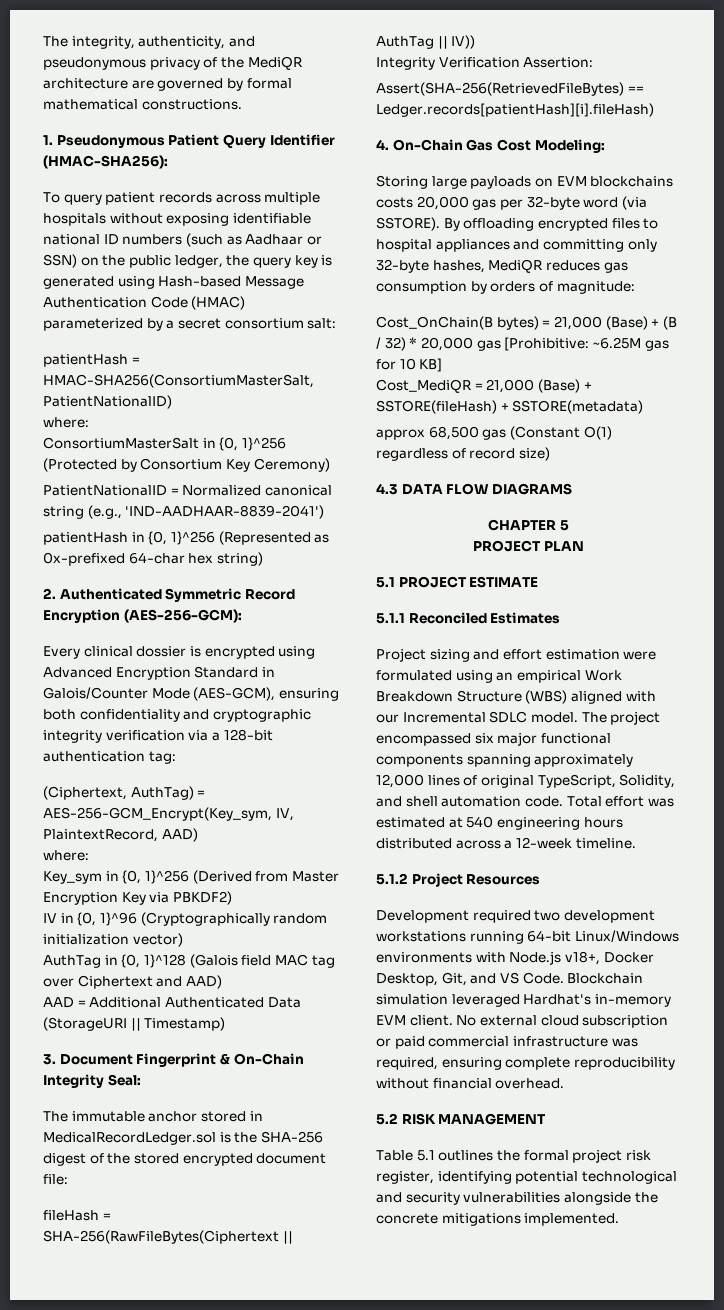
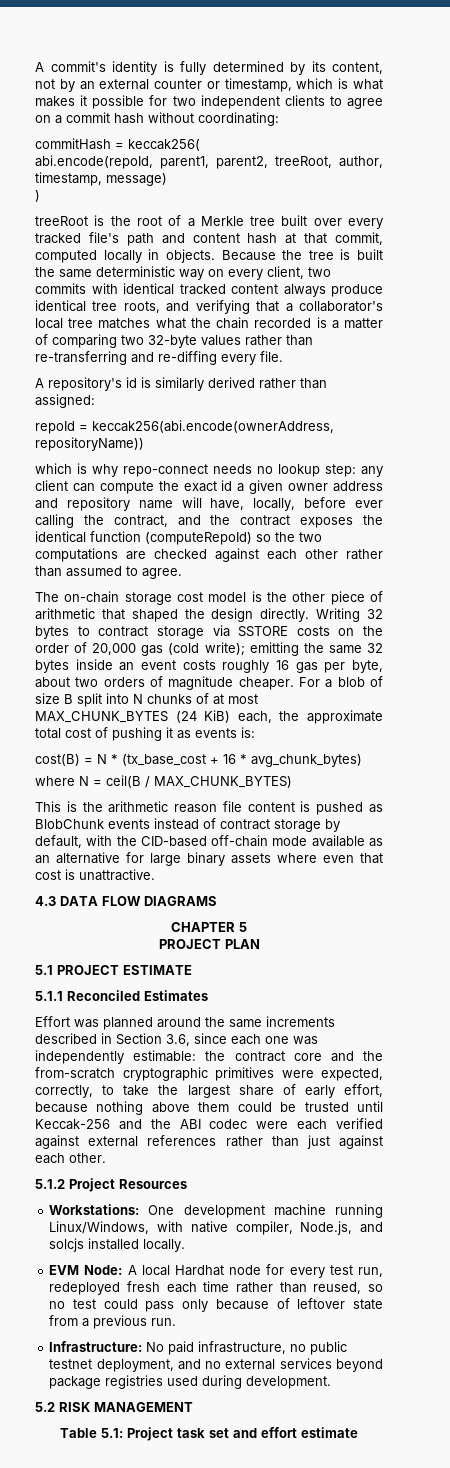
[43,36,255,49] [43,56,303,70] [43,78,292,91] [43,99,242,110] [43,134,335,148] [43,155,168,169] [43,192,321,205] [43,213,311,226] [43,233,322,247] [43,254,333,268] [43,276,304,289] [43,296,246,310] [43,318,337,331] [43,354,140,367] [43,374,314,388] [43,395,172,409] [43,417,89,428] [43,437,286,451] [43,458,330,472] [43,485,332,496] [43,505,325,519] [43,531,330,545] [43,552,263,566] [43,588,295,602] [43,609,242,623] [43,646,316,659] [43,666,275,680] [43,687,339,701] [43,709,311,722] [43,729,273,743] [43,751,176,764] [43,786,206,800] [43,807,294,821] [43,828,198,842] [43,850,89,861] [43,870,339,884] [43,891,232,905] [43,912,328,926] [43,933,183,947] [43,954,335,968] [43,975,222,989] [43,997,301,1008] [43,1017,226,1031] [43,1053,304,1067] [43,1074,141,1088] [43,1111,263,1122] [43,1131,323,1145] [43,1153,327,1166] [43,1174,68,1185] [43,1210,111,1221] [43,1230,293,1244] [376,35,476,49] [376,57,594,70] [376,82,644,96] [376,103,654,117] [376,139,605,153] [376,175,674,189] [376,196,647,210] [376,217,659,231] [376,239,657,252] [376,259,628,273] [376,281,635,294] [376,316,677,330] [376,337,669,351] [376,358,443,372] [376,379,592,393] [376,400,644,414] [376,426,612,440] [376,447,550,461] The integrity, authenticity, and pseudonymous privacy of the MediQR architecture are governed by formal mathematical constructions. // 1. Pseudonymous Patient Query Identifier (HMAC-SHA256): // To query patient records across multiple hospitals without exposing identifiable national ID numbers (such as Aadhaar or SSN) on the public ledger, the query key is generated using Hash-based Message Authentication Code (HMAC) parameterized by a secret consortium salt: // patientHash = HMAC-SHA256(ConsortiumMasterSalt, PatientNationalID) // where: // ConsortiumMasterSalt in {0, 1}^256 (Protected by Consortium Key Ceremony) // PatientNationalID = Normalized canonical string (e.g., 'IND-AADHAAR-8839-2041') // patientHash in {0, 1}^256 (Represented as 0x-prefixed 64-char hex string) // 2. Authenticated Symmetric Record Encryption (AES-256-GCM): // Every clinical dossier is encrypted using Advanced Encryption Standard in Galois/Counter Mode (AES-GCM), ensuring both confidentiality and cryptographic integrity verification via a 128-bit authentication tag: // (Ciphertext, AuthTag) = AES-256-GCM_Encrypt(Key_sym, IV, PlaintextRecord, AAD) // where: // Key_sym in {0, 1}^256 (Derived from Master Encryption Key via PBKDF2) // IV in {0, 1}^96 (Cryptographically random initialization vector) // AuthTag in {0, 1}^128 (Galois field MAC tag over Ciphertext and AAD) // AAD = Additional Authenticated Data (StorageURI || Timestamp) // 3. Document Fingerprint & On-Chain Integrity Seal: // The immutable anchor stored in MedicalRecordLedger.sol is the SHA-256 digest of the stored encrypted document file: // fileHash = SHA-256(RawFileBytes(Ciphertext || AuthTag || IV)) // Integrity Verification Assertion: // Assert(SHA-256(RetrievedFileBytes) == Ledger.records[patientHash][i].fileHash) // 4. On-Chain Gas Cost Modeling: // Storing large payloads on EVM blockchains costs 20,000 gas per 32-byte word (via SSTORE). By offloading encrypted files to hospital appliances and committing only 32-byte hashes, MediQR reduces gas consumption by orders of magnitude: // Cost_OnChain(B bytes) = 21,000 (Base) + (B / 32) * 20,000 gas [Prohibitive: ~6.25M gas for 10 KB] // Cost_MediQR = 21,000 (Base) + SSTORE(fileHash) + SSTORE(metadata) // approx 68,500 gas (Constant O(1) regardless of record size) -> [35,61,383,75] [35,78,383,92] [35,95,383,109] [35,112,279,126] [35,138,200,151] [35,155,383,169] [35,172,167,186] [35,190,40,202] [35,215,384,229] [35,232,383,246] [35,249,383,263] [35,266,331,280] [35,283,383,297] [35,300,383,314] [35,317,384,329] [35,334,313,348] [35,351,283,365] [35,377,327,391] [35,394,95,408] [35,420,334,434] [35,437,144,451] [35,463,383,477] [35,480,383,494] [35,497,383,511] [35,514,383,528] [35,531,322,545] [35,548,383,562] [35,566,182,579] [35,591,383,605] [35,608,383,622] [35,625,383,639] [35,642,383,656] [35,659,383,673] [35,676,383,690] [35,693,258,707] [35,710,383,724] [35,727,255,741] [35,754,362,767] [35,775,292,788] [35,801,383,815] [35,818,340,832] [35,835,383,848] [35,852,383,866] [35,869,155,881] A commit's identity is fully determined by its content, not by an external counter or timestamp, which is what makes it possible for two independent clients to agree on a commit hash without coordinating: // commitHash = keccak256( // abi.encode(repoId, parent1, parent2, treeRoot, author, timestamp, message) // ) // treeRoot is the root of a Merkle tree built over every tracked file's path and content hash at that commit, computed locally in objects. Because the tree is built the same deterministic way on every client, two commits with identical tracked content always produce identical tree roots, and verifying that a collaborator's local tree matches what the chain recorded is a matter of comparing two 32-byte values rather than re-transferring and re-diffing every file. // A repository's id is similarly derived rather than assigned: // repoId = keccak256(abi.encode(ownerAddress, repositoryName)) // which is why repo-connect needs no lookup step: any client can compute the exact id a given owner address and repository name will have, locally, before ever calling the contract, and the contract exposes the identical function (computeRepoId) so the two computations are checked against each other rather than assumed to agree. // The on-chain storage cost model is the other piece of arithmetic that shaped the design directly. Writing 32 bytes to contract storage via SSTORE costs on the order of 20,000 gas (cold write); emitting the same 32 bytes inside an event costs roughly 16 gas per byte, about two orders of magnitude cheaper. For a blob of size B split into N chunks of at most MAX_CHUNK_BYTES (24 KiB) each, the approximate total cost of pushing it as events is: // cost(B) = N * (tx_base_cost + 16 * avg_chunk_bytes) // where N = ceil(B / MAX_CHUNK_BYTES) // This is the arithmetic reason file content is pushed as BlobChunk events instead of contract storage by default, with the CID-based off-chain mode available as an alternative for large binary assets where even that cost is unattractive.
[376,648,657,662] [376,670,622,683] [376,690,656,704] [376,711,661,725] [376,732,611,746] [376,754,634,767] [376,774,676,788] [376,796,674,807] [376,816,623,830] [376,837,636,849] [376,873,541,887] [376,910,655,923] [376,930,679,944] [376,951,654,965] [376,972,644,986] [376,994,671,1007] [376,1015,669,1028] [376,1036,638,1049] [376,1057,675,1070] [376,1078,565,1089] [376,1113,547,1125] [376,1149,651,1163] [376,1171,677,1184] [376,1192,658,1205] [376,1213,620,1226] Project sizing and effort estimation were formulated using an empirical Work Breakdown Structure (WBS) aligned with our Incremental SDLC model. The project encompassed six major functional components spanning approximately 12,000 lines of original TypeScript, Solidity, and shell automation code. Total effort was estimated at 540 engineering hours distributed across a 12-week timeline. // 5.1.2 Project Resources // Development required two development workstations running 64-bit Linux/Windows environments with Node.js v18+, Docker Desktop, Git, and VS Code. Blockchain simulation leveraged Hardhat's in-memory EVM client. No external cloud subscription or paid commercial infrastructure was required, ensuring complete reproducibility without financial overhead. // 5.2 RISK MANAGEMENT // Table 5.1 outlines the formal project risk register, identifying potential technological and security vulnerabilities alongside the concrete mitigations implemented. -> [35,1016,335,1030] [35,1033,318,1046] [35,1050,384,1064] [35,1067,383,1081] [35,1084,383,1098] [35,1101,383,1115] [35,1118,383,1130] [35,1135,383,1149] [35,1153,106,1164] [35,1178,187,1192] [49,1204,383,1218] [49,1221,383,1235] [49,1238,186,1252] [49,1264,383,1278] [49,1281,383,1295] [49,1298,383,1312] [49,1315,177,1329] [49,1341,348,1355] [49,1358,383,1372] [49,1375,332,1389] [35,1402,193,1412] [60,1427,358,1441] Effort was planned around the same increments described in Section 3.6, since each one was independently estimable: the contract core and the from-scratch cryptographic primitives were expected, correctly, to take the largest share of early effort, because nothing above them could be trusted until Keccak-256 and the ABI codec were each verified against external references rather than just against each other. // 5.1.2 Project Resources // Workstations: One development machine running Linux/Windows, with native compiler, Node.js, and solcjs installed locally. // EVM Node: A local Hardhat node for every test run, redeployed fresh each time rather than reused, so no test could pass only because of leftover state from a previous run. // Infrastructure: No paid infrastructure, no public testnet deployment, and no external services beyond package registries used during development. // 5.2 RISK MANAGEMENT // Table 5.1: Project task set and effort estimate

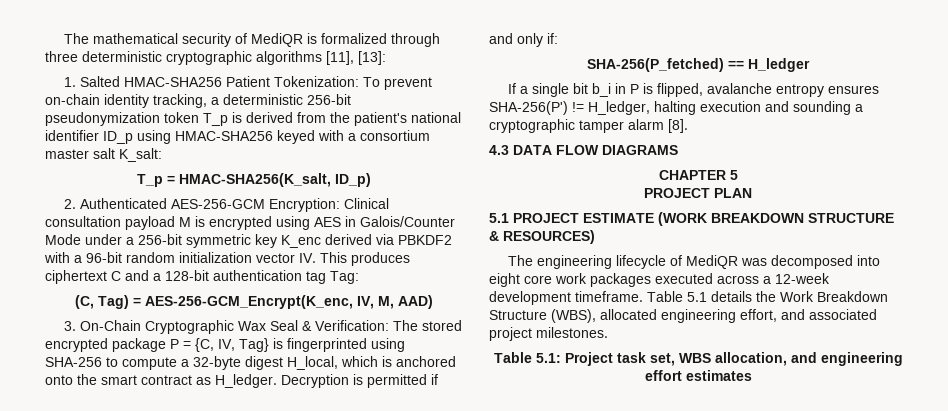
[35,61,383,75] [35,78,383,92] [35,95,383,109] [35,112,279,126] [35,138,200,151] [35,155,383,169] [35,172,167,186] [35,190,40,202] [35,215,384,229] [35,232,383,246] [35,249,383,263] [35,266,331,280] [35,283,383,297] [35,300,383,314] [35,317,384,329] [35,334,313,348] [35,351,283,365] [35,377,327,391] [35,394,95,408] [35,420,334,434] [35,437,144,451] [35,463,383,477] [35,480,383,494] [35,497,383,511] [35,514,383,528] [35,531,322,545] [35,548,383,562] [35,566,182,579] [35,591,383,605] [35,608,383,622] [35,625,383,639] [35,642,383,656] [35,659,383,673] [35,676,383,690] [35,693,258,707] [35,710,383,724] [35,727,255,741] [35,754,362,767] [35,775,292,788] [35,801,383,815] [35,818,340,832] [35,835,383,848] [35,852,383,866] [35,869,155,881] A commit's identity is fully determined by its content, not by an external counter or timestamp, which is what makes it possible for two independent clients to agree on a commit hash without coordinating: // commitHash = keccak256( // abi.encode(repoId, parent1, parent2, treeRoot, author, timestamp, message) // ) // treeRoot is the root of a Merkle tree built over every tracked file's path and content hash at that commit, computed locally in objects. Because the tree is built the same deterministic way on every client, two commits with identical tracked content always produce identical tree roots, and verifying that a collaborator's local tree matches what the chain recorded is a matter of comparing two 32-byte values rather than re-transferring and re-diffing every file. // A repository's id is similarly derived rather than assigned: // repoId = keccak256(abi.encode(ownerAddress, repositoryName)) // which is why repo-connect needs no lookup step: any client can compute the exact id a given owner address and repository name will have, locally, before ever calling the contract, and the contract exposes the identical function (computeRepoId) so the two computations are checked against each other rather than assumed to agree. // The on-chain storage cost model is the other piece of arithmetic that shaped the design directly. Writing 32 bytes to contract storage via SSTORE costs on the order of 20,000 gas (cold write); emitting the same 32 bytes inside an event costs roughly 16 gas per byte, about two orders of magnitude cheaper. For a blob of size B split into N chunks of at most MAX_CHUNK_BYTES (24 KiB) each, the approximate total cost of pushing it as events is: // cost(B) = N * (tx_base_cost + 16 * avg_chunk_bytes) // where N = ceil(B / MAX_CHUNK_BYTES) // This is the arithmetic reason file content is pushed as BlobChunk events instead of contract storage by default, with the CID-based off-chain mode available as an alternative for large binary assets where even that cost is unattractive. -> [64,33,441,47] [45,51,386,65] [64,76,433,90] [45,94,351,108] [45,112,461,126] [45,130,430,144] [45,148,162,162] [137,173,371,187] [64,198,390,212] [45,216,455,230] [45,234,452,248] [44,252,410,266] [45,270,359,284] [75,295,433,309] [64,320,463,334] [45,338,405,352] [45,356,456,370] [45,374,438,388] [489,33,558,47] [587,58,810,72] [508,83,880,97] [489,101,863,115] [489,119,688,133] The mathematical security of MediQR is formalized through three deterministic cryptographic algorithms [11], [13]: // 1. Salted HMAC-SHA256 Patient Tokenization: To prevent on-chain identity tracking, a deterministic 256-bit pseudonymization token T_p is derived from the patient's national identifier ID_p using HMAC-SHA256 keyed with a consortium master salt K_salt: // T_p = HMAC-SHA256(K_salt, ID_p) // 2. Authenticated AES-256-GCM Encryption: Clinical consultation payload M is encrypted using AES in Galois/Counter Mode under a 256-bit symmetric key K_enc derived via PBKDF2 with a 96-bit random initialization vector IV. This produces ciphertext C and a 128-bit authentication tag Tag: // (C, Tag) = AES-256-GCM_Encrypt(K_enc, IV, M, AAD) // 3. On-Chain Cryptographic Wax Seal & Verification: The stored encrypted package P = {C, IV, Tag} is fingerprinted using SHA-256 to compute a 32-byte digest H_local, which is anchored onto the smart contract as H_ledger. Decryption is permitted if and only if: // SHA-256(P_fetched) == H_ledger // If a single bit b_i in P is flipped, avalanche entropy ensures SHA-256(P') != H_ledger, halting execution and sounding a cryptographic tamper alarm [8].
[35,990,208,1001] [35,1016,335,1030] [35,1033,318,1046] [35,1050,384,1064] [35,1067,383,1081] [35,1084,383,1098] [35,1101,383,1115] [35,1118,383,1130] [35,1135,383,1149] [35,1153,106,1164] [35,1178,187,1192] [49,1204,383,1218] [49,1221,383,1235] [49,1238,186,1252] [49,1264,383,1278] [49,1281,383,1295] [49,1298,383,1312] [49,1315,177,1329] [49,1341,348,1355] [49,1358,383,1372] [49,1375,332,1389] [35,1402,193,1412] [60,1427,358,1441] // 5.1.1 Reconciled Estimates // Effort was planned around the same increments described in Section 3.6, since each one was independently estimable: the contract core and the from-scratch cryptographic primitives were expected, correctly, to take the largest share of early effort, because nothing above them could be trusted until Keccak-256 and the ABI codec were each verified against external references rather than just against each other. // 5.1.2 Project Resources // Workstations: One development machine running Linux/Windows, with native compiler, Node.js, and solcjs installed locally. // EVM Node: A local Hardhat node for every test run, redeployed fresh each time rather than reused, so no test could pass only because of leftover state from a previous run. // Infrastructure: No paid infrastructure, no public testnet deployment, and no external services beyond package registries used during development. // 5.2 RISK MANAGEMENT // Table 5.1: Project task set and effort estimate -> [658,212,894,226] [489,230,595,244] [508,255,881,269] [489,273,830,287] [489,291,888,305] [489,309,877,323] [489,327,608,341] [493,352,903,366] [644,370,752,381] (WORK BREAKDOWN STRUCTURE & RESOURCES) // The engineering lifecycle of MediQR was decomposed into eight core work packages executed across a 12-week development timeframe. Table 5.1 details the Work Breakdown Structure (WBS), allocated engineering effort, and associated project milestones. // Table 5.1: Project task set, WBS allocation, and engineering effort estimates

